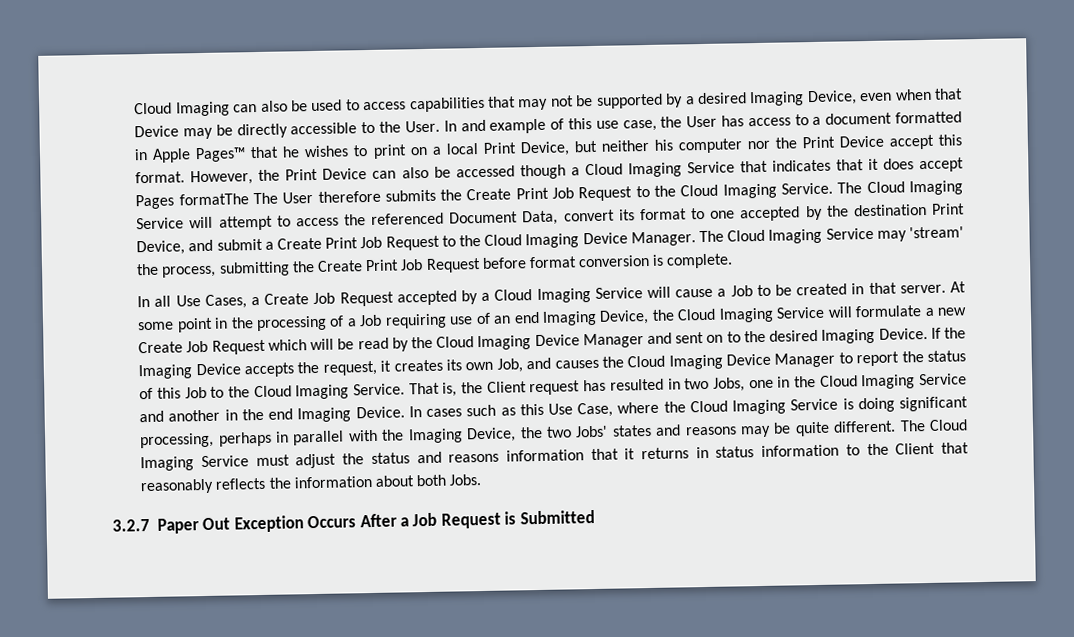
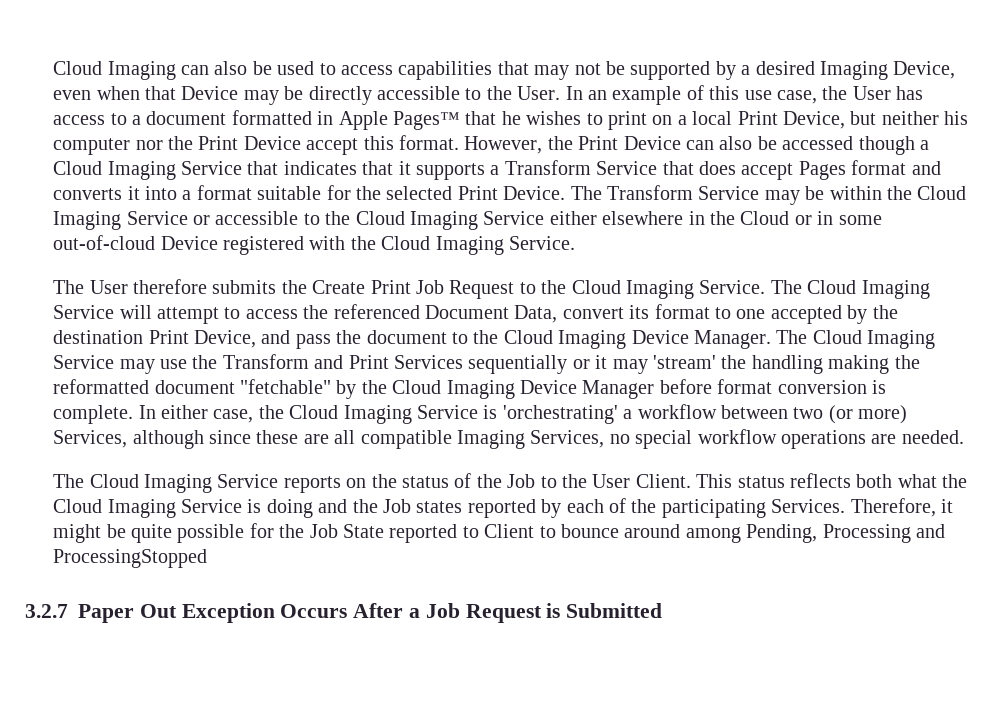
[460,119,486,132] and -> [588,90,608,100] an
[882,157,965,173] [135,193,249,210] does accept Pages formatThe -> [416,160,941,180] [53,185,967,205] [53,211,882,230] [53,235,576,255] supports a Transform Service that does accept Pages format and converts it into a format suitable for the selected Print Device. The Transform Service may be within the Cloud Imaging Service or accessible to the Cloud Imaging Service either elsewhere in the Cloud or in some out-of-cloud Device registered with the Cloud Imaging Service. //
[216,235,440,251] submit a Create Print Job Request -> [295,330,447,349] pass the document
[909,226,965,239] [136,253,734,278] [137,281,966,309] [138,305,968,333] [138,337,389,355] 'stream' the process, submitting the Create Print Job Request before format conversion is complete. // In all Use Cases, a Create Job Request accepted by a Cloud Imaging Service will cause a Job to be created in that server. At some point in the processing of a Job requiring use of an end Imaging Device, the Cloud Imaging Service will formulate a new Create Job Request which will be read -> [160,354,920,374] [53,379,332,394] use the Transform and Print Services sequentially or it may 'stream' the handling making the reformatted document "fetchable"
[647,327,967,345] [138,350,966,380] [139,373,967,400] [139,401,660,423] and sent on to the desired Imaging Device. If the Imaging Device accepts the request, it creates its own Job, and causes the Cloud Imaging Device Manager to report the status of this Job to the Cloud Imaging Service. That is, the Client request has resulted in two Jobs, one in the Cloud Imaging Service and another in the end Imaging Device. In cases such as this Use Case, where -> [659,379,887,394] [53,404,908,424] [53,429,964,449] [53,473,937,493] before format conversion is complete. In either case, the Cloud Imaging Service is 'orchestrating' a workflow between two (or more) Services, although since these are all compatible Imaging Services, no special workflow operations are needed. // The Cloud Imaging Service reports on the status of the Job to the User Client. This status reflects both what
[899,396,969,412] [140,419,969,449] [140,442,970,472] [140,474,482,495] significant processing, perhaps in parallel with the Imaging Device, the two Jobs' states and reasons may be quite different. The Cloud Imaging Service must adjust the status and reasons information that it returns in status information to the Client that reasonably reflects the information about both Jobs. -> [318,498,954,518] [53,523,946,543] [53,549,208,568] and the Job states reported by each of the participating Services. Therefore, it might be quite possible for the Job State reported to Client to bounce around among Pending, Processing and ProcessingStopped

